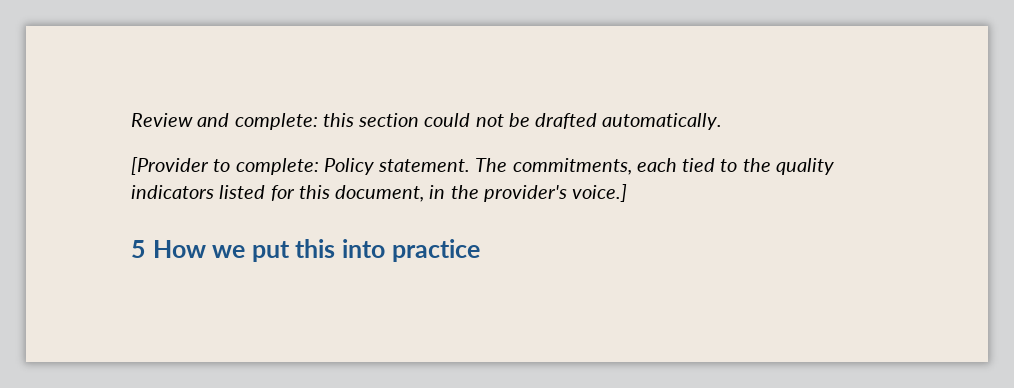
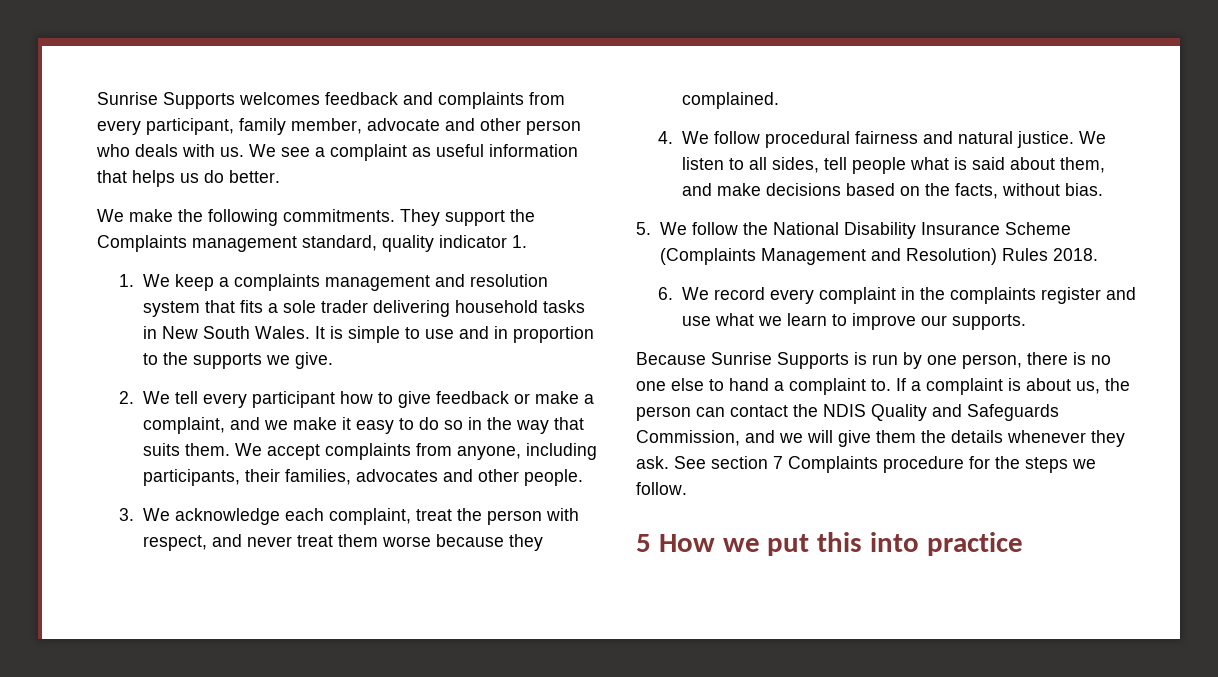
[131,113,723,130] [131,157,834,175] [131,184,628,202] Review and complete: this section could not be drafted automatically. // [Provider to complete: Policy statement. The commitments, each tied to the quality indicators listed for this document, in the provider's voice.] -> [97,92,565,109] [97,118,581,135] [96,144,578,161] [97,170,280,187] [97,209,535,226] [97,235,527,252] [118,274,548,291] [142,300,585,317] [142,326,594,343] [142,352,333,369] [118,391,594,408] [142,417,584,434] [142,443,597,460] [142,469,583,486] [118,508,579,525] [142,534,543,551] [681,92,779,109] [657,131,1106,148] [681,157,1105,174] [681,183,1103,199] [636,222,1071,239] [659,248,1098,265] [657,287,1136,304] [681,313,1026,330] [636,352,1111,369] [636,378,1130,395] [636,404,1059,421] [636,430,1125,447] [636,456,1096,473] [636,482,687,495] Sunrise Supports welcomes feedback and complaints from every participant, family member, advocate and other person who deals with us. We see a complaint as useful information that helps us do better. // We make the following commitments. They support the Complaints management standard, quality indicator 1. // 1. We keep a complaints management and resolution system that fits a sole trader delivering household tasks in New South Wales. It is simple to use and in proportion to the supports we give. // 2. We tell every participant how to give feedback or make a complaint, and we make it easy to do so in the way that suits them. We accept complaints from anyone, including participants, their families, advocates and other people. // 3. We acknowledge each complaint, treat the person with respect, and never treat them worse because they complained. // 4. We follow procedural fairness and natural justice. We listen to all sides, tell people what is said about them, and make decisions based on the facts, without bias. // 5. We follow the National Disability Insurance Scheme (Complaints Management and Resolution) Rules 2018. // 6. We record every complaint in the complaints register and use what we learn to improve our supports. // Because Sunrise Supports is run by one person, there is no one else to hand a complaint to. If a complaint is about us, the person can contact the NDIS Quality and Safeguards Commission, and we will give them the details whenever they ask. See section 7 Complaints procedure for the steps we follow.

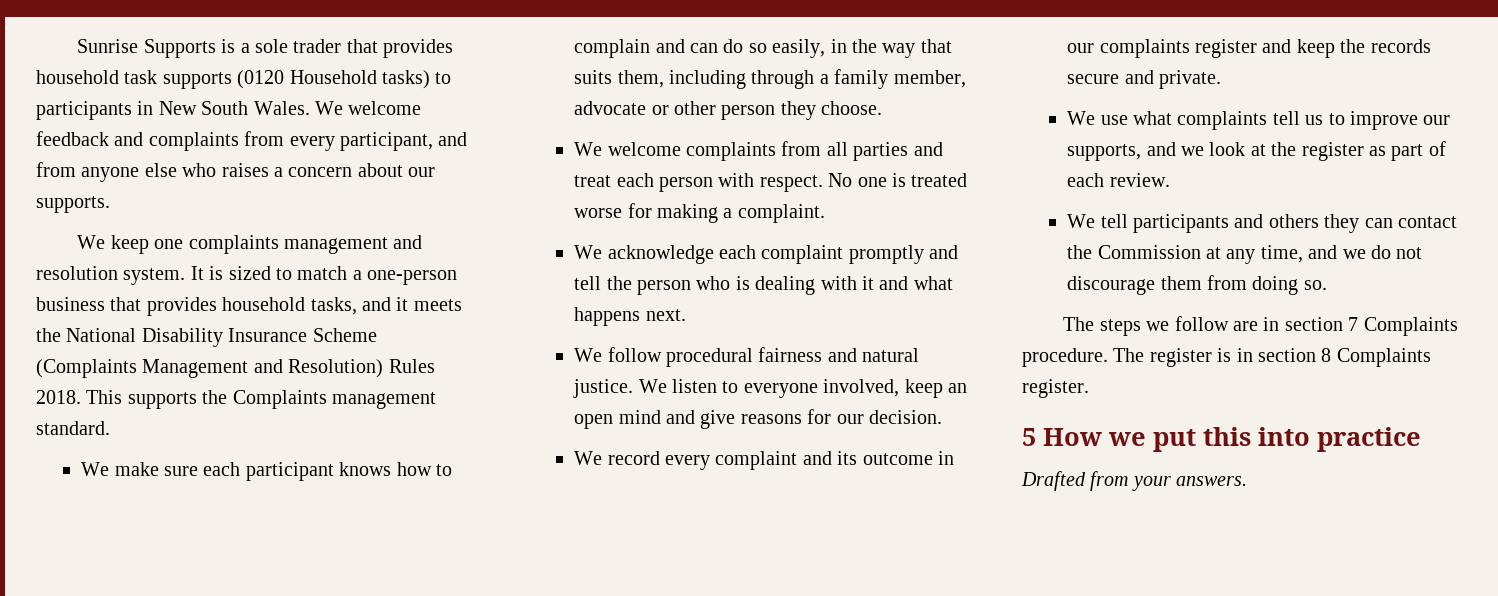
[97,92,320,109] Sunrise Supports welcomes -> [77,39,454,58] [36,70,452,89] [36,101,422,120] Sunrise Supports is a sole trader that provides household task supports (0120 Household tasks) to participants in New South Wales. We welcome
[239,118,581,135] [96,144,578,161] [97,170,280,187] [97,209,535,226] [97,235,527,252] [118,274,548,291] [142,300,585,317] [142,326,594,343] [142,352,333,369] [118,391,594,408] [142,417,584,434] [142,443,597,460] [142,469,583,486] [118,508,579,525] [142,534,543,551] [681,92,779,109] [657,131,1106,148] [681,157,1105,174] [681,183,1103,199] [636,222,738,235] family member, advocate and other person who deals with us. We see a complaint as useful information that helps us do better. // We make the following commitments. They support the Complaints management standard, quality indicator 1. // 1. We keep a complaints management and resolution system that fits a sole trader delivering household tasks in New South Wales. It is simple to use and in proportion to the supports we give. // 2. We tell every participant how to give feedback or make a complaint, and we make it easy to do so in the way that suits them. We accept complaints from anyone, including participants, their families, advocates and other people. // 3. We acknowledge each complaint, treat the person with respect, and never treat them worse because they complained. // 4. We follow procedural fairness and natural justice. We listen to all sides, tell people what is said about them, and make decisions based on the facts, without bias. // 5. We follow -> [438,132,468,146] [36,162,436,182] [36,196,110,213] [77,235,423,254] [36,266,458,285] [36,297,462,316] and from anyone else who raises a concern about our supports. // We keep one complaints management and resolution system. It is sized to match a one-person business that provides household tasks, and it meets
[657,287,1136,304] [681,313,1026,330] [636,352,1111,369] [636,378,1130,395] [636,404,1059,421] [636,430,1125,447] [636,456,1096,473] [636,482,687,495] // 6. We record every complaint in the complaints register and use what we learn to improve our supports. // Because Sunrise Supports is run by one person, there is no one else to hand a complaint to. If a complaint is about us, the person can contact the NDIS Quality and Safeguards Commission, and we will give them the details whenever they ask. See section 7 Complaints procedure for the steps we follow. -> [86,390,436,409] [36,421,110,435] [81,462,452,481] [574,39,952,58] [574,69,966,89] [574,101,883,120] [574,141,943,161] [574,173,968,192] [574,203,825,223] [574,245,959,264] [574,276,953,295] [574,307,686,326] [574,347,920,367] [573,379,967,398] [574,409,942,429] [574,451,954,470] [1067,39,1431,58] [1067,70,1221,89] [1067,111,1451,130] [1067,141,1446,161] [1067,173,1170,187] [1067,214,1457,233] [1067,245,1423,264] [1067,275,1327,295] [1063,316,1458,336] [1022,348,1431,367] [1022,379,1089,398] This supports the Complaints management standard. // We make sure each participant knows how to complain and can do so easily, in the way that suits them, including through a family member, advocate or other person they choose. // We welcome complaints from all parties and treat each person with respect. No one is treated worse for making a complaint. // We acknowledge each complaint promptly and tell the person who is dealing with it and what happens next. // We follow procedural fairness and natural justice. We listen to everyone involved, keep an open mind and give reasons for our decision. // We record every complaint and its outcome in our complaints register and keep the records secure and private. // We use what complaints tell us to improve our supports, and we look at the register as part of each review. // We tell participants and others they can contact the Commission at any time, and we do not discourage them from doing so. // The steps we follow are in section 7 Complaints procedure. The register is in section 8 Complaints register.
(1023, 544) none -> [1021,471,1248,491] // Drafted from your answers.

